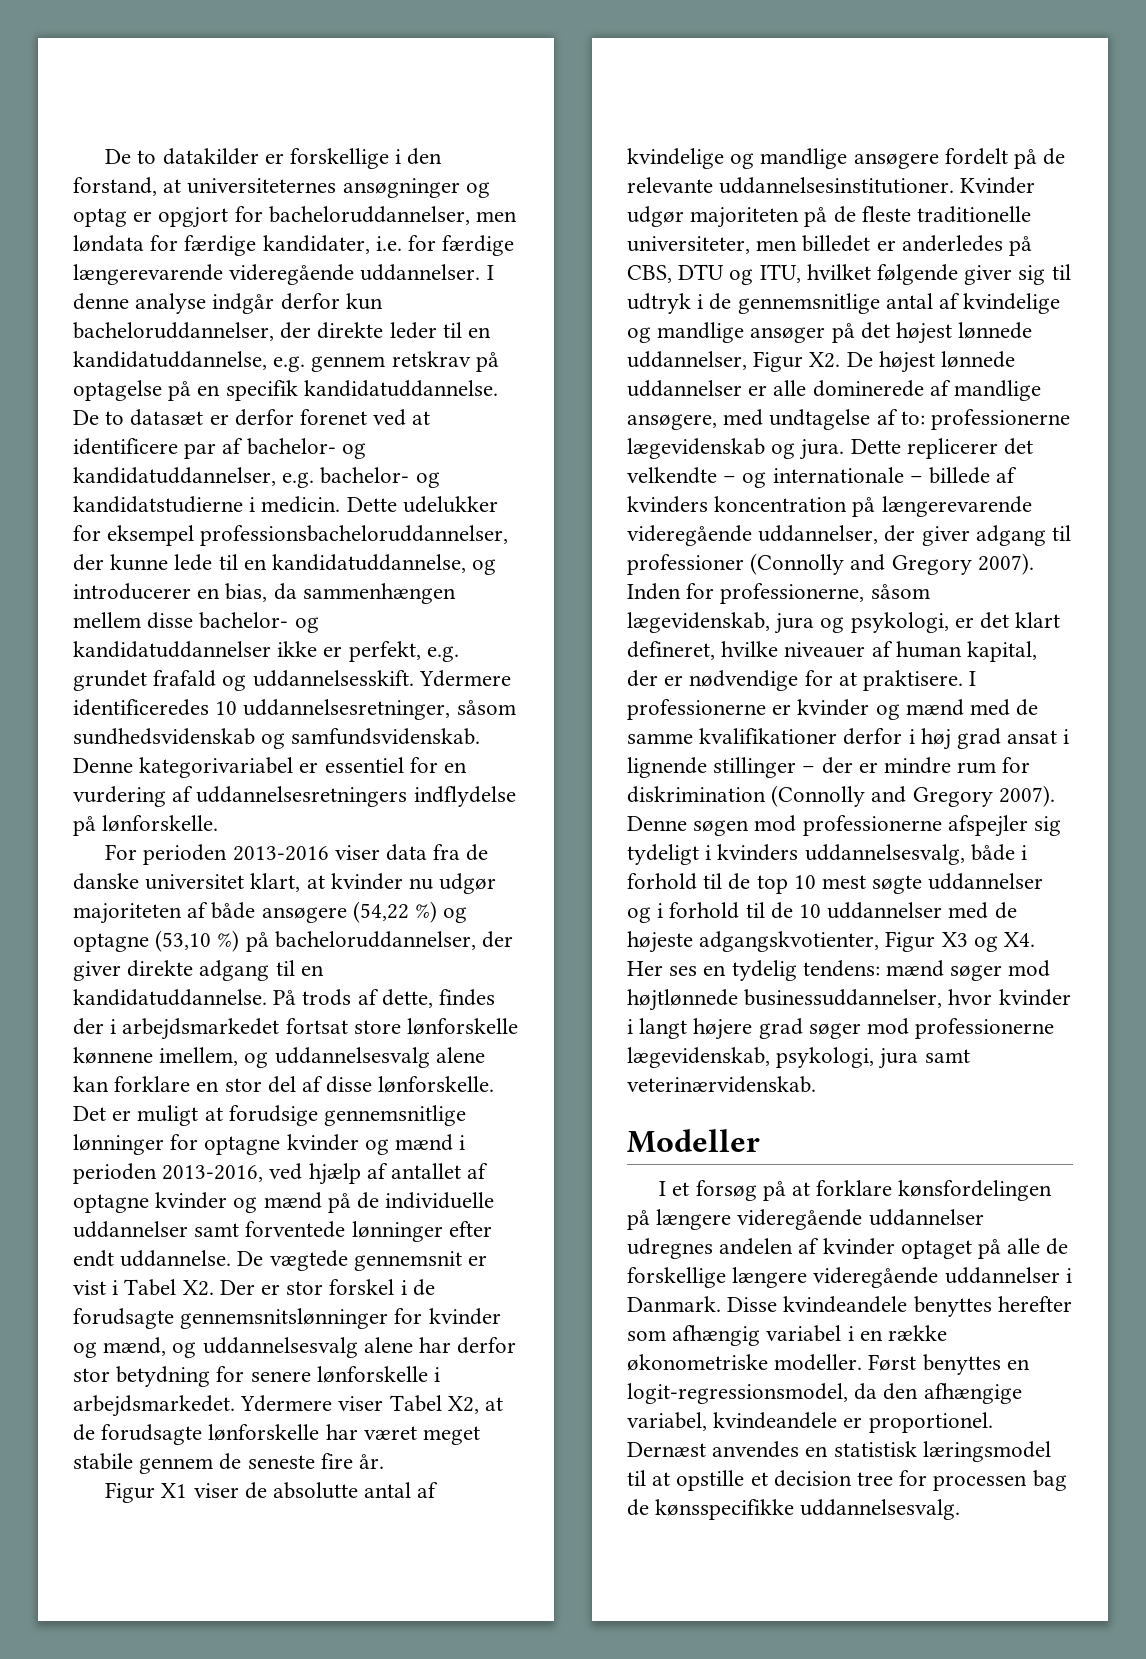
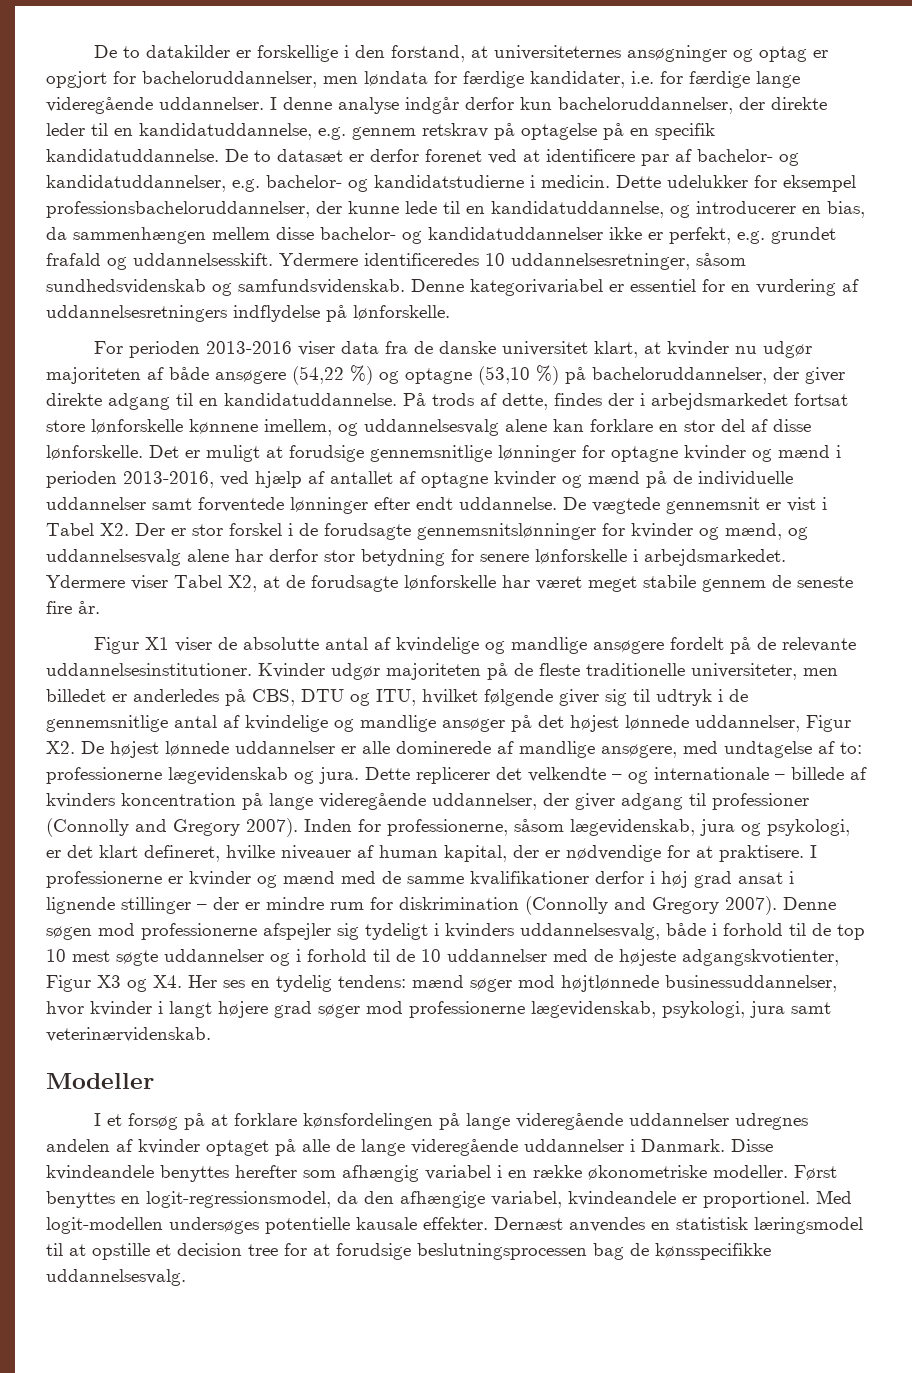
[73,264,223,285] længerevarende -> [756,71,800,88] lange
[881,496,1032,517] længerevarende -> [269,793,313,810] lange
[656,1209,732,1230] længere -> [465,1113,510,1130] lange
[627,1267,808,1288] forskellige længere -> [361,1139,405,1156] lange
(993, 1422) none -> [816,1190,852,1204] [46,1217,488,1234] Med logit-modellen undersøges potentielle kausale effekter.
[933,1475,1028,1491] processen -> [313,1243,587,1260] at forudsige beslutningsprocessen

